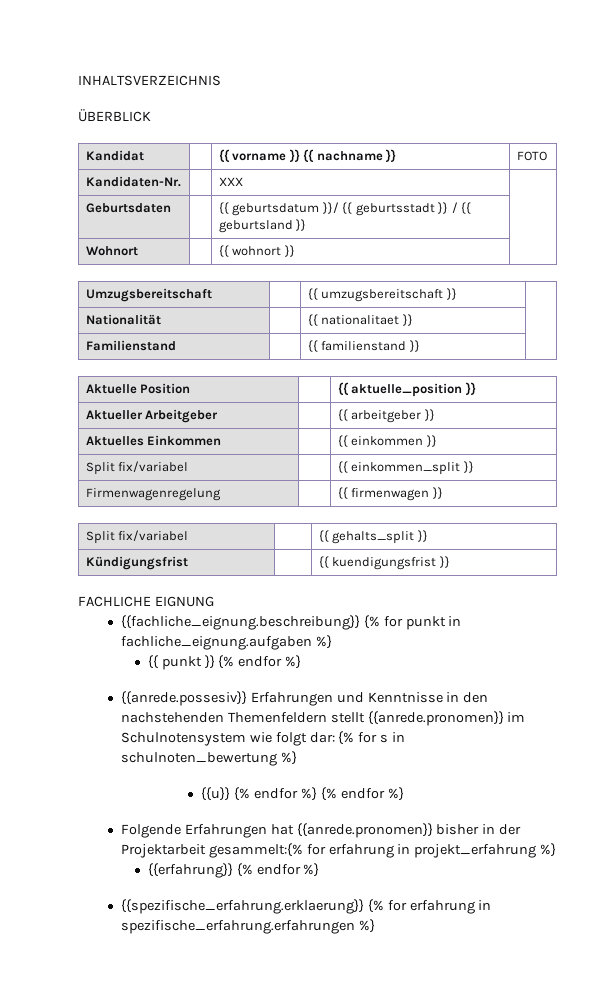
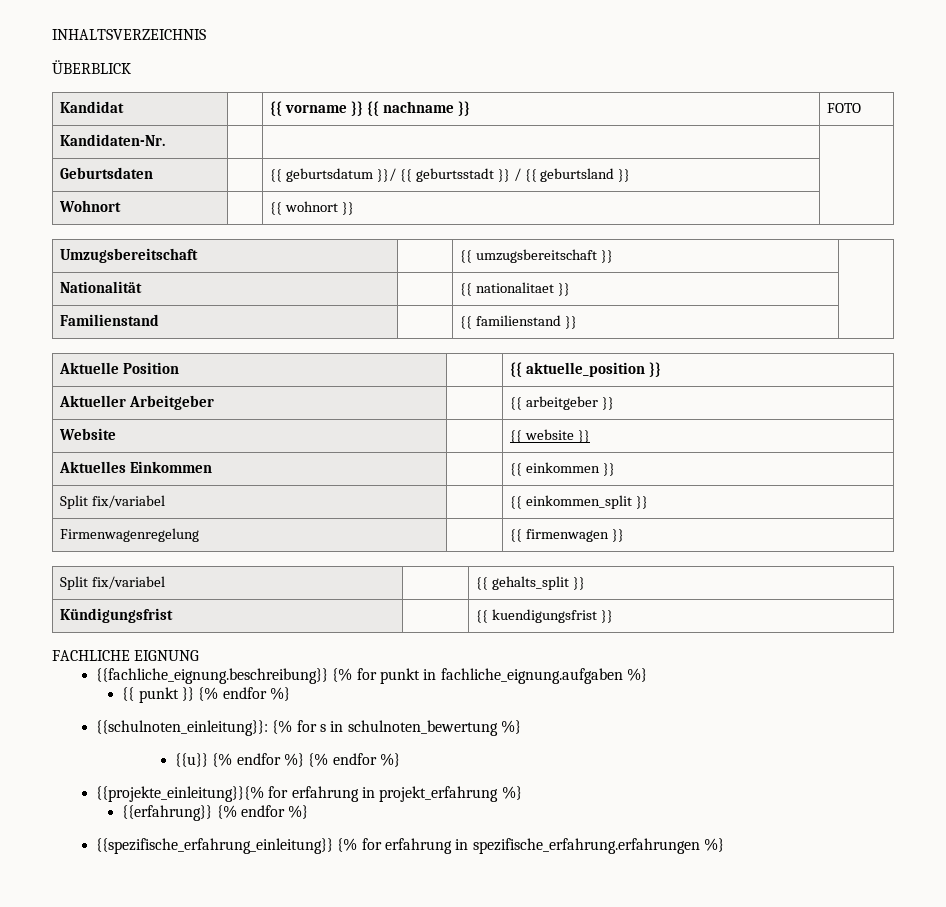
[218,177,243,186] XXX -> (166, 140) none
(435, 415) none -> [59,428,117,440] [510,429,590,443] // Website | | {{ website }}
[120,691,489,706] [120,711,526,726] [120,732,335,746] {{anrede.possesiv}} Erfahrungen und Kenntnisse in den nachstehenden Themenfeldern stellt {{anrede.pronomen}} im Schulnotensystem wie folgt dar: -> [95,720,268,736] {{schulnoten_einleitung}}:
[120,823,522,838] [120,843,303,858] Folgende Erfahrungen hat {{anrede.pronomen}} bisher in der Projektarbeit gesammelt:{% -> [95,786,264,802] {{projekte_einleitung}}{%
[120,899,364,914] {{spezifische_erfahrung.erklaerung}} -> [95,838,333,854] {{spezifische_erfahrung_einleitung}}

